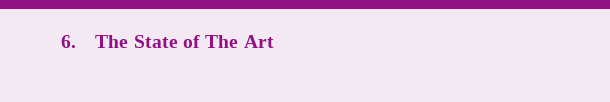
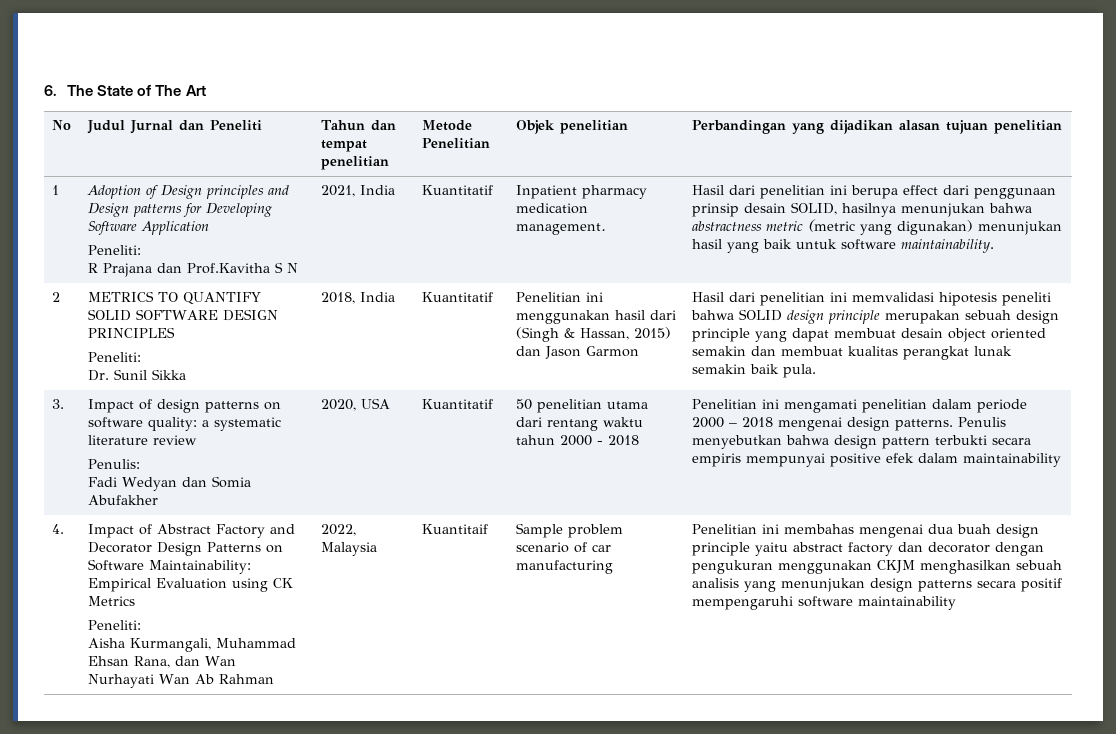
(274, 41) none -> [52,120,72,130] [87,120,263,134] [321,120,397,131] [321,140,368,152] [321,156,390,170] [422,120,473,131] [422,138,491,149] [516,120,629,134] [692,120,1063,134] [52,185,60,195] [87,185,290,199] [88,203,273,217] [88,221,210,235] [88,245,142,255] [88,262,299,277] [321,185,396,197] [422,185,494,195] [516,185,648,199] [516,203,589,214] [516,223,607,235] [692,185,1057,199] [692,202,1033,217] [692,219,1063,235] [692,239,995,253] [52,292,61,302] [88,291,262,305] [88,309,279,321] [88,327,176,338] [88,352,142,362] [88,369,187,381] [321,292,396,304] [422,292,494,302] [516,292,604,302] [516,310,677,324] [516,327,672,342] [516,346,640,359] [692,292,1052,306] [691,309,1060,324] [692,328,1047,342] [692,346,1013,360] [692,364,817,378] [52,399,65,409] [88,399,282,413] [88,417,282,431] [88,435,198,445] [88,459,141,469] [88,476,252,491] [88,495,159,505] [321,398,391,411] [422,399,494,409] [516,399,649,413] [516,417,644,431] [516,435,640,446] [692,399,1028,413] [692,417,1007,431] [692,435,1032,449] [692,453,1062,467] [52,524,65,534] [88,524,296,538] [88,542,284,556] [88,559,252,574] [88,578,294,592] [88,596,136,606] [88,620,142,630] [88,638,297,652] [88,656,237,668] [88,674,275,688] [321,524,357,536] [321,542,378,556] [422,524,489,534] [516,523,624,538] [516,542,612,553] [516,560,614,574] [692,524,1040,538] [692,542,1045,556] [692,560,1063,574] [692,578,1063,592] [692,596,957,610] // No | Judul Jurnal dan Peneliti | Tahun dan tempat penelitian | Metode Penelitian | Objek penelitian | Perbandingan yang dijadikan alasan tujuan penelitian // 1 | Adoption of Design principles and Design patterns for Developing Software Application // Peneliti: // R Prajana dan Prof.Kavitha S N | 2021, India | Kuantitatif | Inpatient pharmacy medication management. | Hasil dari penelitian ini berupa effect dari penggunaan prinsip desain SOLID, hasilnya menunjukan bahwa abstractness metric (metric yang digunakan) menunjukan hasil yang baik untuk software maintainability. // 2 | METRICS TO QUANTIFY SOLID SOFTWARE DESIGN PRINCIPLES // Peneliti: // Dr. Sunil Sikka | 2018, India | Kuantitatif | Penelitian ini menggunakan hasil dari (Singh & Hassan, 2015) dan Jason Garmon | Hasil dari penelitian ini memvalidasi hipotesis peneliti bahwa SOLID design principle merupakan sebuah design principle yang dapat membuat desain object oriented semakin dan membuat kualitas perangkat lunak semakin baik pula. // 3. | Impact of design patterns on software quality: a systematic literature review // Penulis: // Fadi Wedyan dan Somia Abufakher | 2020, USA | Kuantitatif | 50 penelitian utama dari rentang waktu tahun 2000 - 2018 | Penelitian ini mengamati penelitian dalam periode 2000 – 2018 mengenai design patterns. Penulis menyebutkan bahwa design pattern terbukti secara empiris mempunyai positive efek dalam maintainability // 4. | Impact of Abstract Factory and Decorator Design Patterns on Software Maintainability: Empirical Evaluation using CK Metrics // Peneliti: // Aisha Kurmangali, Muhammad Ehsan Rana, dan Wan Nurhayati Wan Ab Rahman | 2022, Malaysia | Kuantitaif | Sample problem scenario of car manufacturing | Penelitian ini membahas mengenai dua buah design principle yaitu abstract factory dan decorator dengan pengukuran menggunakan CKJM menghasilkan sebuah analisis yang menunjukan design patterns secara positif mempengaruhi software maintainability

